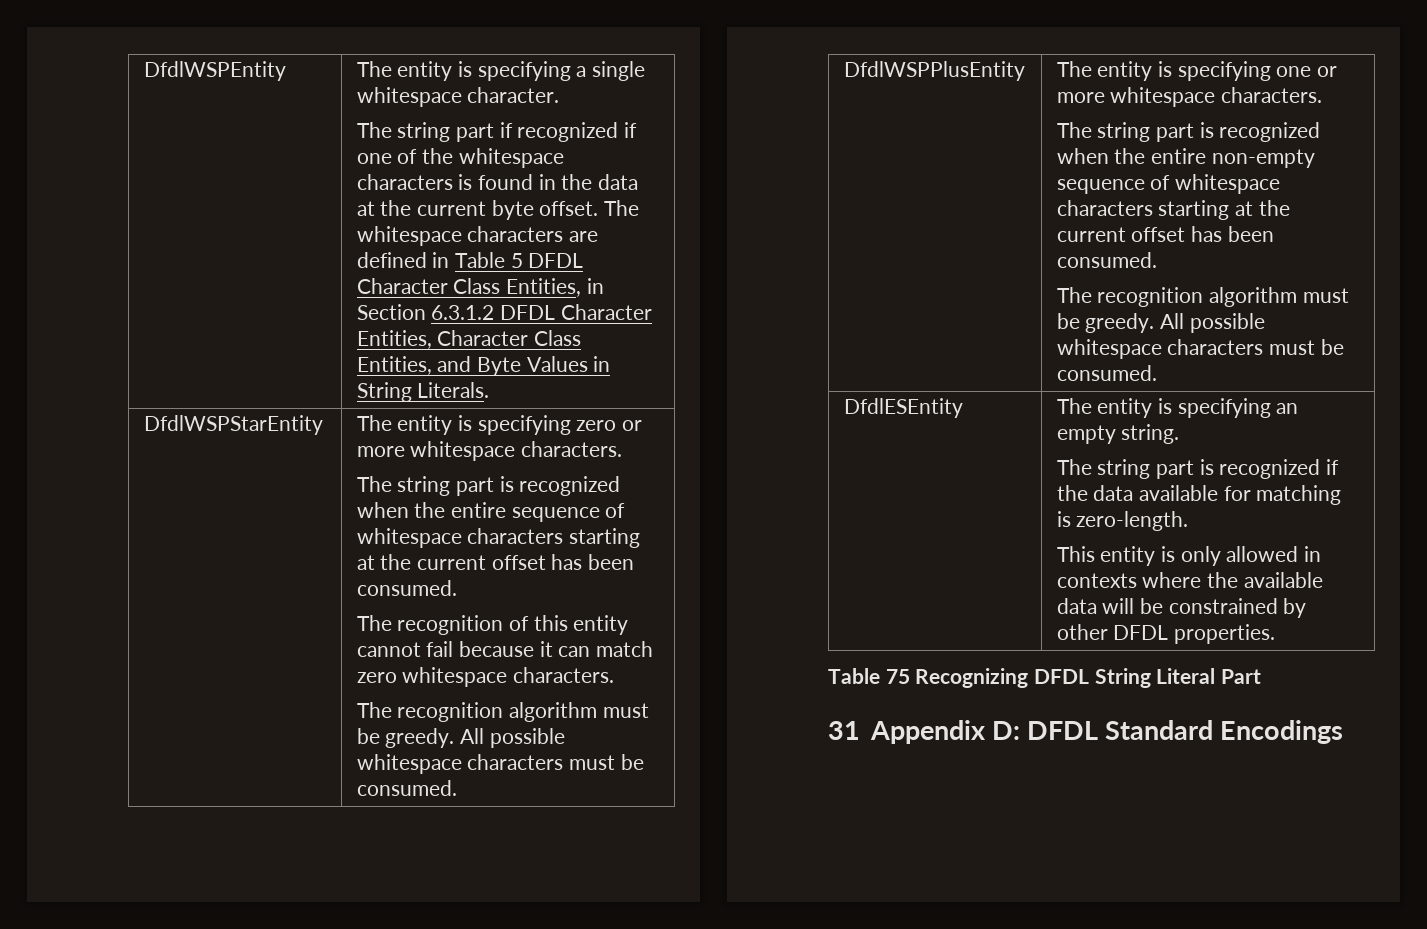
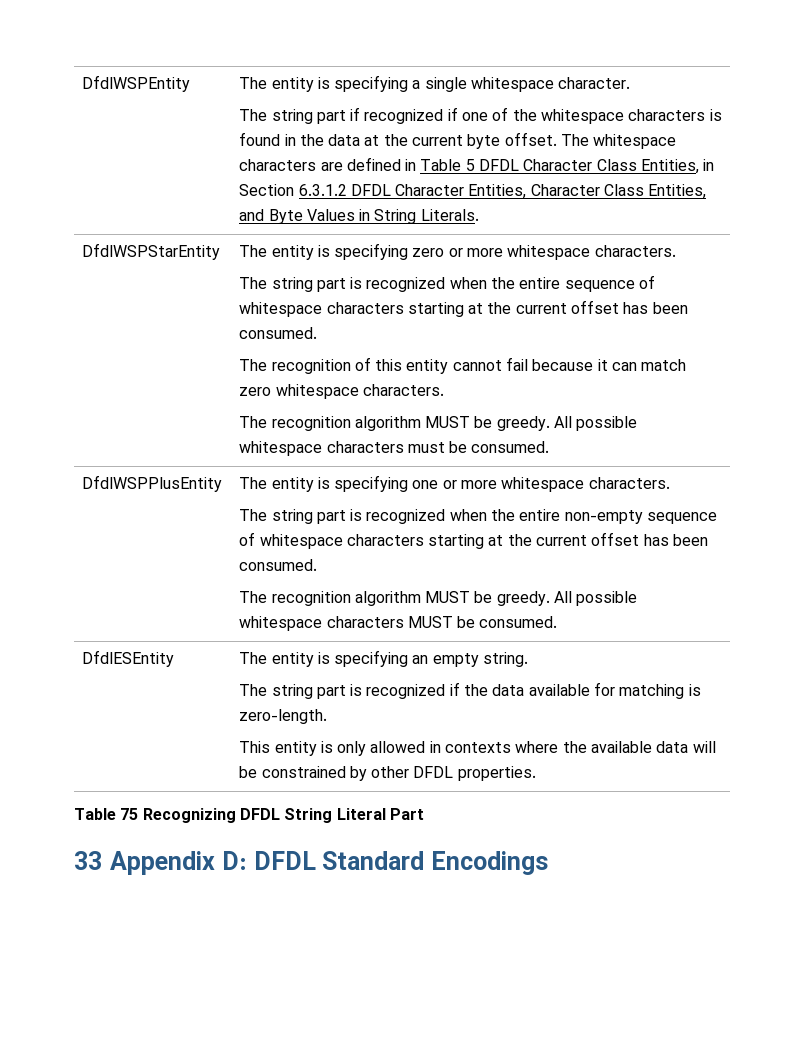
[602,703,649,718] must -> [425,416,471,428] MUST
[1302,288,1349,303] [1056,313,1265,333] [1056,339,1315,359] must be greedy. All possible whitespace characters must -> [425,591,638,606] [239,616,453,631] MUST be greedy. All possible whitespace characters MUST
[828,721,860,740] 31 -> [74,851,102,870] 33

